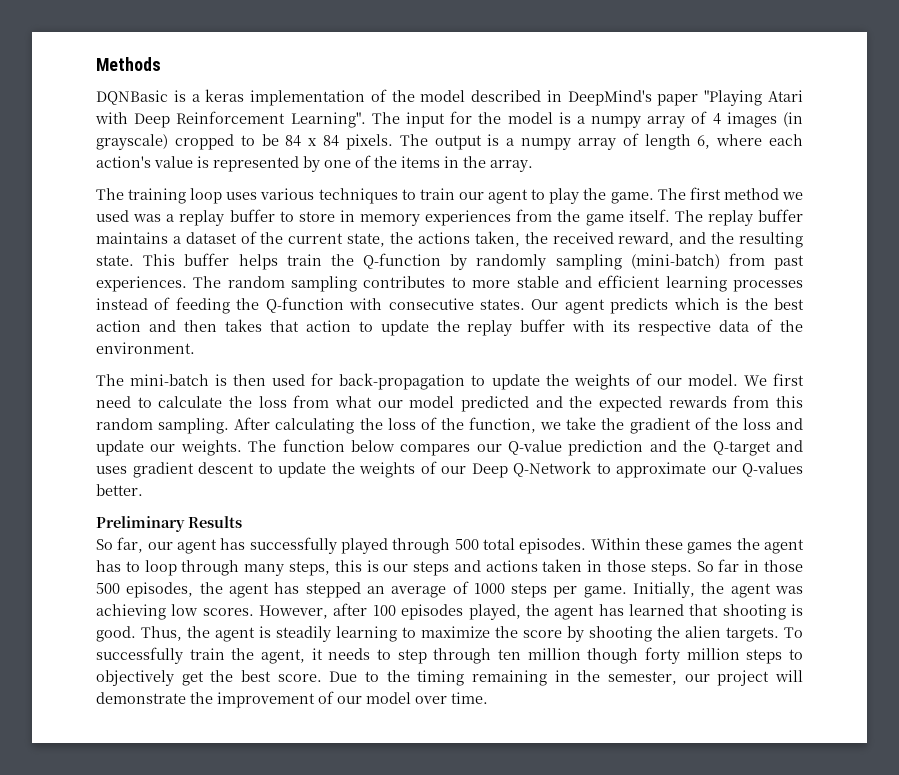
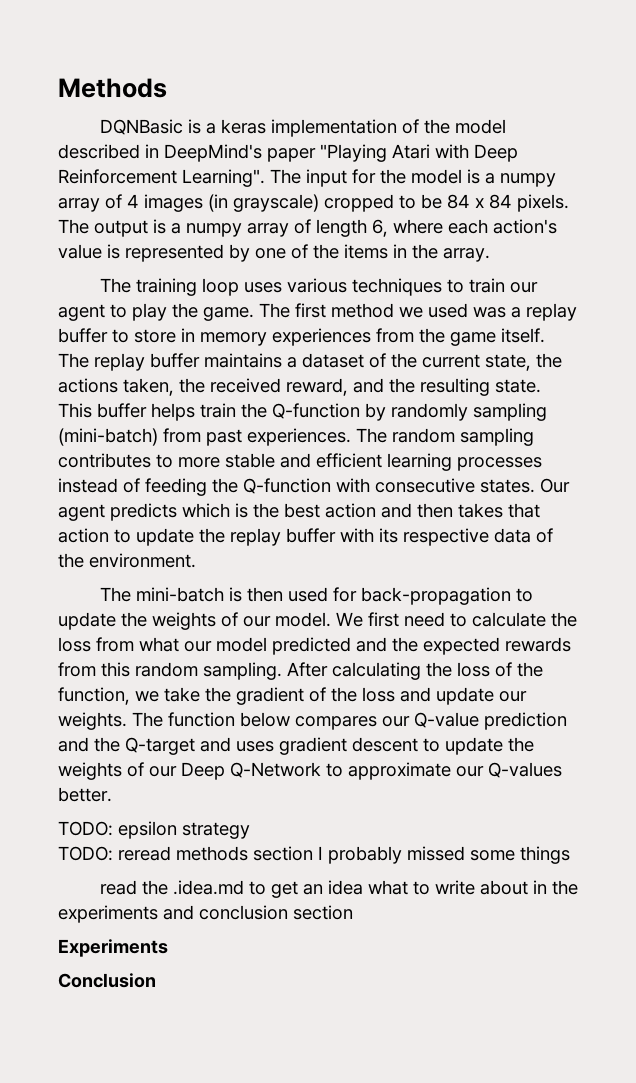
[96,516,242,532] [96,537,804,554] [96,559,803,576] [96,581,803,598] [96,603,803,620] [96,626,803,642] [96,647,803,664] [96,670,803,686] [96,691,488,708] Preliminary Results // So far, our agent has successfully played through 500 total episodes. Within these games the agent has to loop through many steps, this is our steps and actions taken in those steps. So far in those 500 episodes, the agent has stepped an average of 1000 steps per game. Initially, the agent was achieving low scores. However, after 100 episodes played, the agent has learned that shooting is good. Thus, the agent is steadily learning to maximize the score by shooting the alien targets. To successfully train the agent, it needs to step through ten million though forty million steps to objectively get the best score. Due to the timing remaining in the semester, our project will demonstrate the improvement of our model over time. -> [58,821,250,839] [58,846,570,864] [99,880,578,898] [58,905,353,923] [58,939,168,957] [58,973,156,988] TODO: epsilon strategy // TODO: reread methods section I probably missed some things // read the .idea.md to get an idea what to write about in the experiments and conclusion section // Experiments // Conclusion

